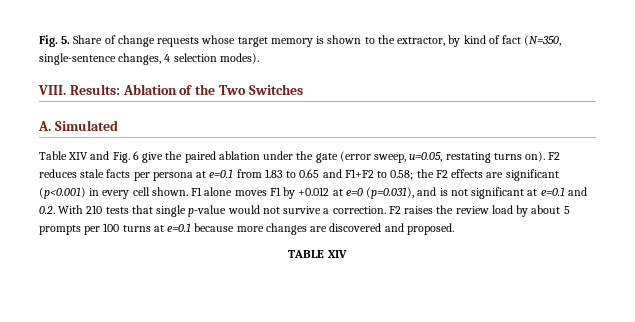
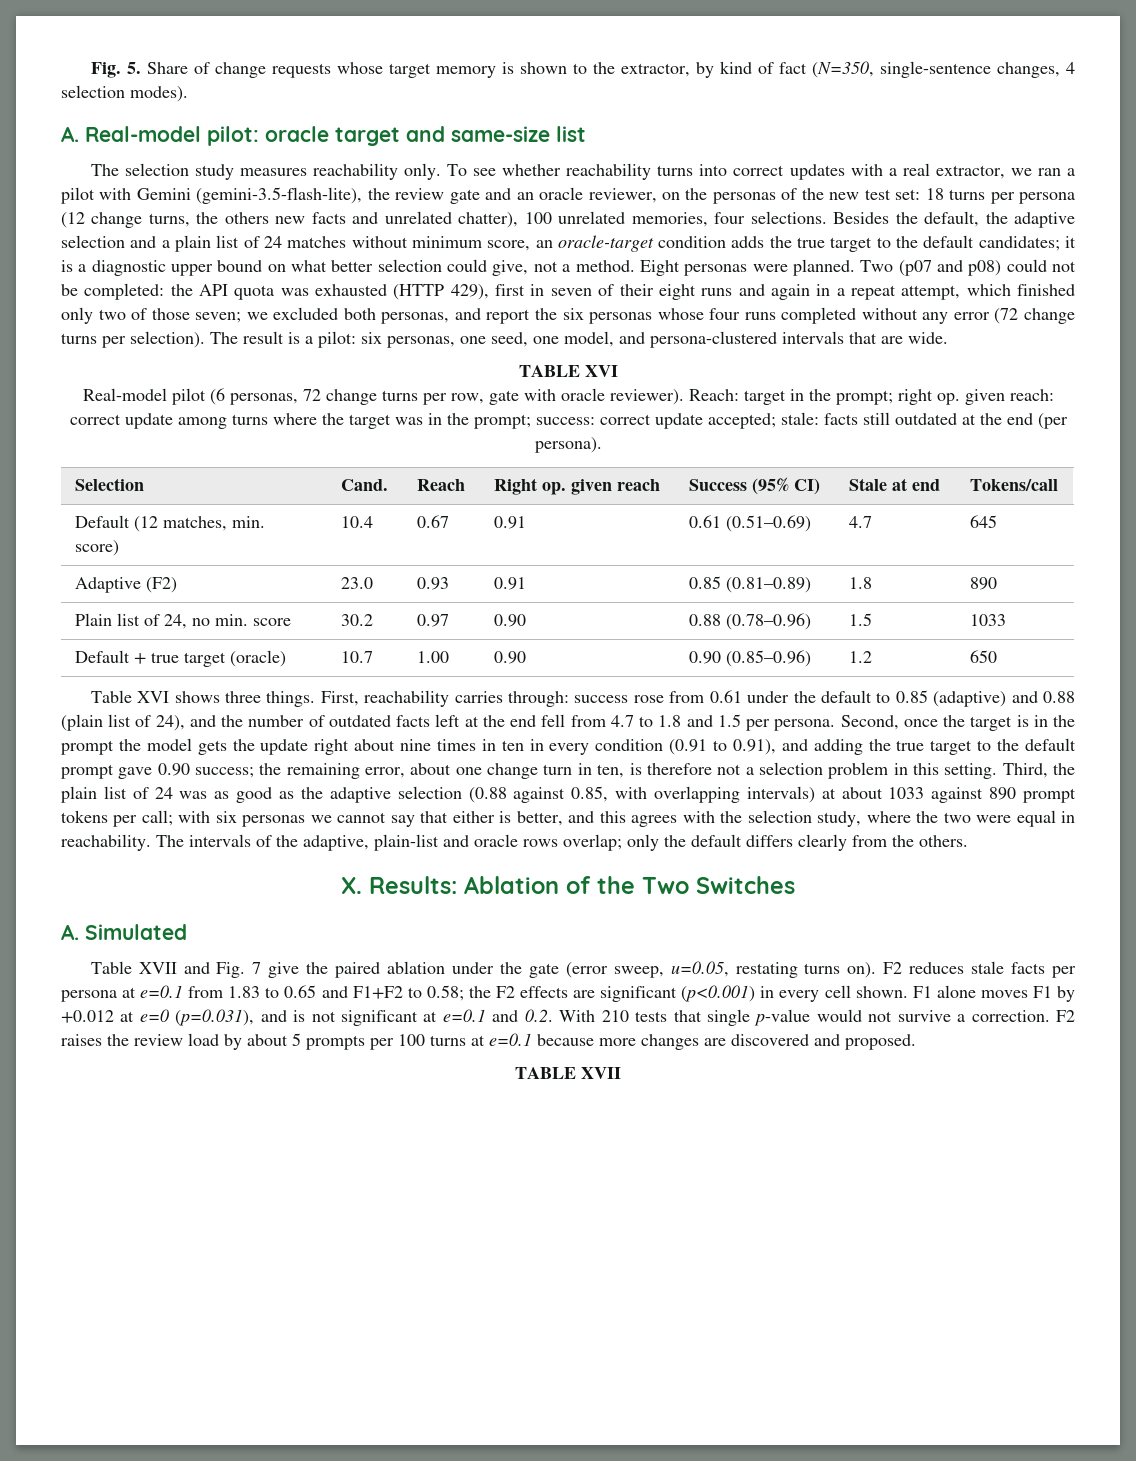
[38,85,66,95] VIII. -> [61,126,586,146] [90,163,1076,180] [61,187,1076,204] [61,211,1076,228] [61,235,1077,252] [61,259,1076,276] [61,283,1075,300] [61,307,1075,324] [61,331,948,348] [518,365,618,377] [82,388,1054,405] [69,412,1068,429] [534,437,602,453] [75,478,145,491] [341,479,389,491] [417,479,466,491] [494,478,661,495] [689,477,821,495] [849,478,941,491] [970,479,1059,491] [75,515,266,532] [75,540,120,556] [341,516,374,528] [417,515,450,528] [494,516,527,529] [689,515,812,532] [849,516,873,528] [970,515,998,528] [75,577,178,593] [341,577,374,589] [417,577,450,590] [494,577,527,590] [689,576,812,593] [849,577,873,589] [970,577,998,590] [75,613,292,629] [341,614,374,626] [417,614,450,627] [494,614,527,627] [689,613,812,630] [849,613,873,626] [970,614,1007,626] [75,650,287,667] [341,651,374,663] [417,651,450,663] [494,651,527,664] [689,650,812,667] [849,651,873,663] [970,650,998,663] [90,690,1076,707] [61,714,1076,731] [61,738,1076,755] [61,762,1075,779] [61,786,1076,803] [61,810,1076,827] [61,834,968,851] [341,877,362,894] A. Real-model pilot: oracle target and same-size list // The selection study measures reachability only. To see whether reachability turns into correct updates with a real extractor, we ran a pilot with Gemini (gemini-3.5-flash-lite), the review gate and an oracle reviewer, on the personas of the new test set: 18 turns per persona (12 change turns, the others new facts and unrelated chatter), 100 unrelated memories, four selections. Besides the default, the adaptive selection and a plain list of 24 matches without minimum score, an oracle-target condition adds the true target to the default candidates; it is a diagnostic upper bound on what better selection could give, not a method. Eight personas were planned. Two (p07 and p08) could not be completed: the API quota was exhausted (HTTP 429), first in seven of their eight runs and again in a repeat attempt, which finished only two of those seven; we excluded both personas, and report the six personas whose four runs completed without any error (72 change turns per selection). The result is a pilot: six personas, one seed, one model, and persona-clustered intervals that are wide. // TABLE XVI // Real-model pilot (6 personas, 72 change turns per row, gate with oracle reviewer). Reach: target in the prompt; right op. given reach: correct update among turns where the target was in the prompt; success: correct update accepted; stale: facts still outdated at the end (per persona). // Selection | Cand. | Reach | Right op. given reach | Success (95% CI) | Stale at end | Tokens/call // Default (12 matches, min. score) | 10.4 | 0.67 | 0.91 | 0.61 (0.51–0.69) | 4.7 | 645 // Adaptive (F2) | 23.0 | 0.93 | 0.91 | 0.85 (0.81–0.89) | 1.8 | 890 // Plain list of 24, no min. score | 30.2 | 0.97 | 0.90 | 0.88 (0.78–0.96) | 1.5 | 1033 // Default + true target (oracle) | 10.7 | 1.00 | 0.90 | 0.90 (0.85–0.96) | 1.2 | 650 // Table XVI shows three things. First, reachability carries through: success rose from 0.61 under the default to 0.85 (adaptive) and 0.88 (plain list of 24), and the number of outdated facts left at the end fell from 4.7 to 1.8 and 1.5 per persona. Second, once the target is in the prompt the model gets the update right about nine times in ten in every condition (0.91 to 0.91), and adding the true target to the default prompt gave 0.90 success; the remaining error, about one change turn in ten, is therefore not a selection problem in this setting. Third, the plain list of 24 was as good as the adaptive selection (0.88 against 0.85, with overlapping intervals) at about 1033 against 890 prompt tokens per call; with six personas we cannot say that either is better, and this agrees with the selection study, where the two were equal in reachability. The intervals of the adaptive, plain-list and oracle rows overlap; only the default differs clearly from the others. // X.
[68,152,89,160] XIV -> [138,962,177,974] XVII
[132,151,139,160] 6 -> [252,962,262,974] 7
[327,250,347,258] XIV -> [581,1067,621,1079] XVII

